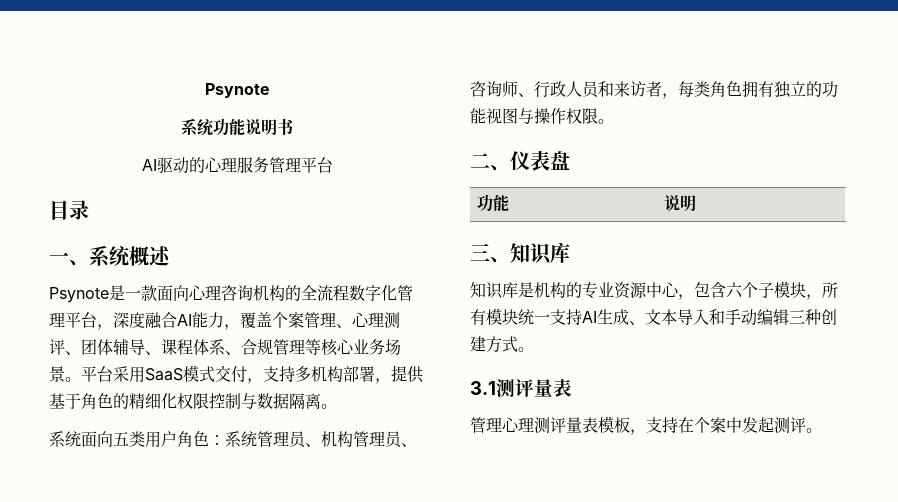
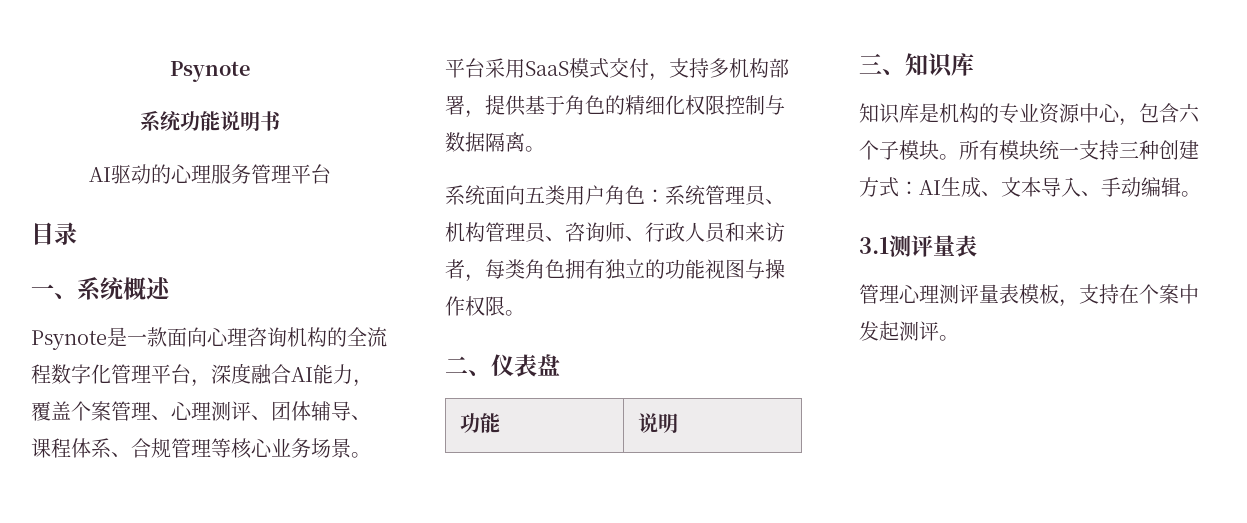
[806,294,822,300] ， -> [939,154,959,160] 。
(582, 317) none -> [1119,140,1199,160] [859,177,919,197] 三种创建方式：
[709,309,725,325] 和 -> [1081,191,1101,196] 、
[789,309,837,325] [470,336,518,353] 三种创建方式 -> (1181, 187) none

